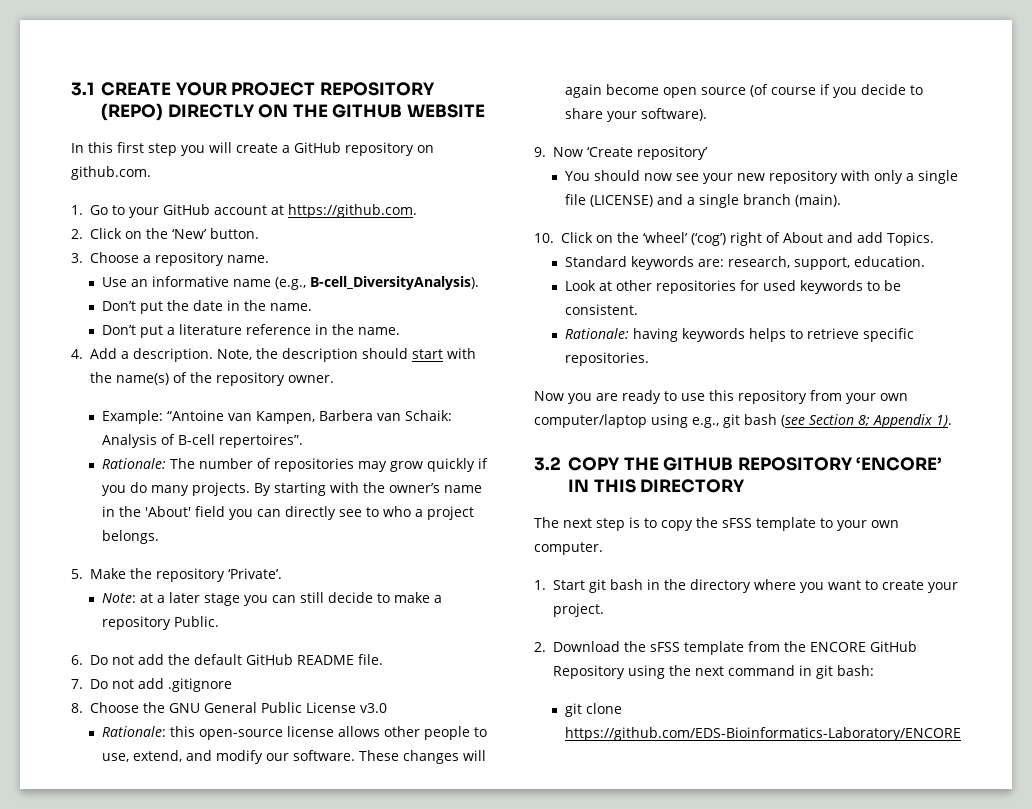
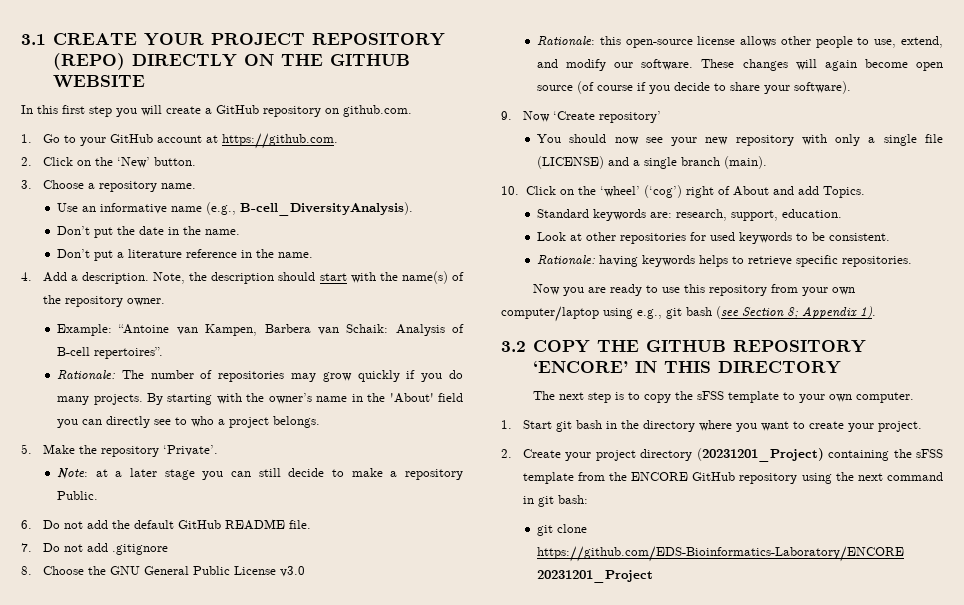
[553,641,620,652] Download -> [522,448,890,462] Create your project directory (20231201_Project) containing
[553,665,625,679] Repository -> [739,473,798,484] repository
(961, 734) none -> [537,570,654,583] 20231201_Project

